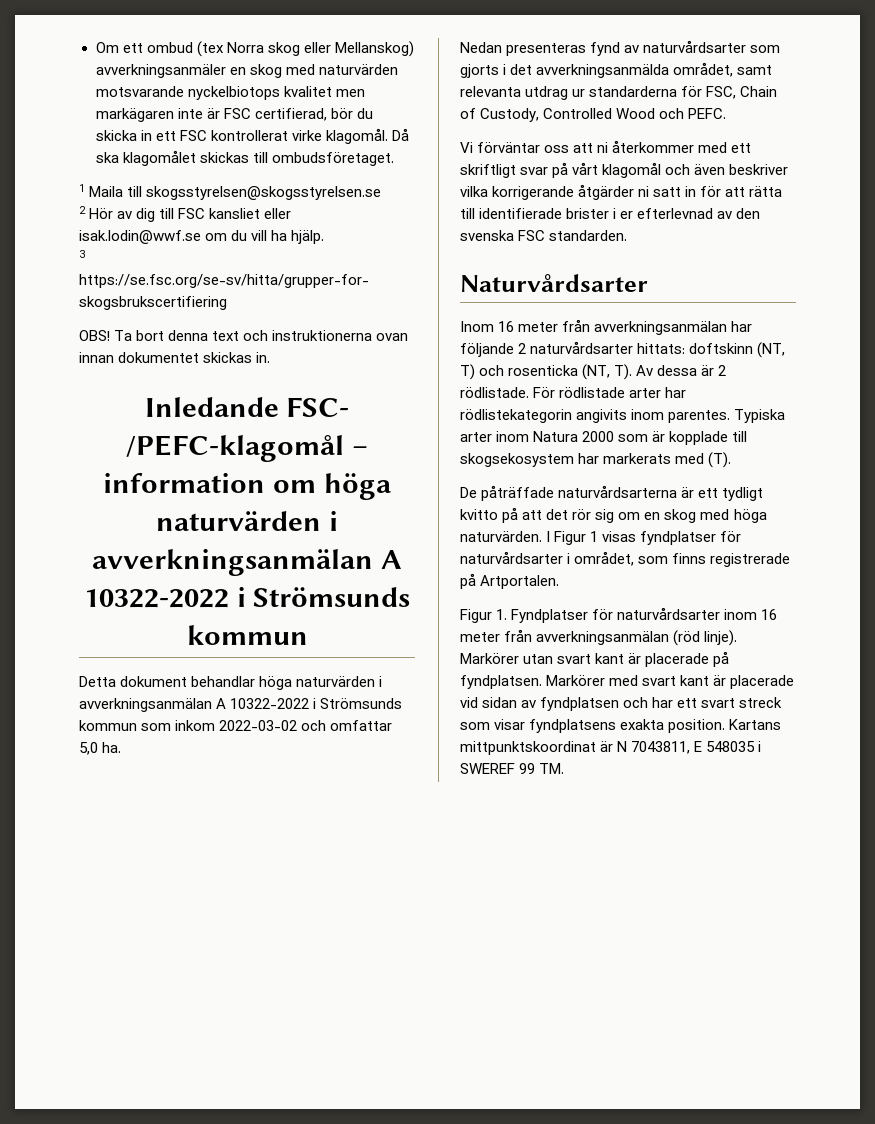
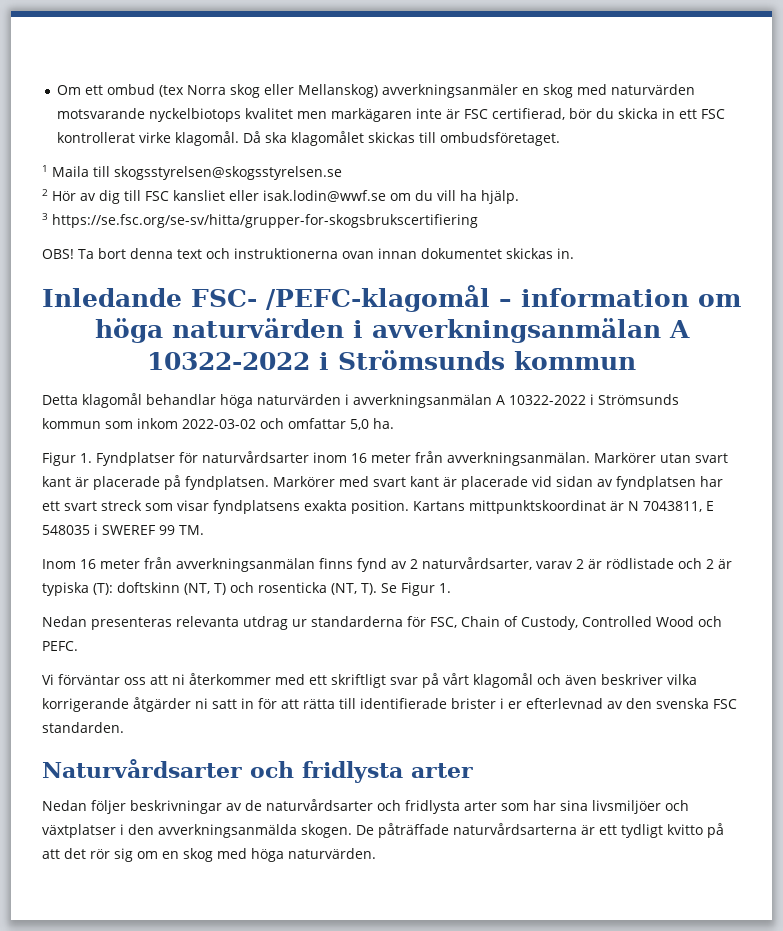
[120,676,188,687] dokument -> [82,393,142,408] klagomål
[460,40,781,56] [460,62,773,78] Nedan presenteras fynd av naturvårdsarter som gjorts i det avverkningsanmälda området, samt -> [42,451,728,466] [42,475,723,490] [42,500,714,514] [42,524,204,535] [42,557,732,572] [42,582,451,596] [42,616,172,630] Figur 1. Fyndplatser för naturvårdsarter inom 16 meter från avverkningsanmälan. Markörer utan svart kant är placerade på fyndplatsen. Markörer med svart kant är placerade vid sidan av fyndplatsen har ett svart streck som visar fyndplatsens exakta position. Kartans mittpunktskoordinat är N 7043811, E 548035 i SWEREF 99 TM. // Inom 16 meter från avverkningsanmälan finns fynd av 2 naturvårdsarter, varav 2 är rödlistade och 2 är typiska (T): doftskinn (NT, T) och rosenticka (NT, T). Se Figur 1. // Nedan presenteras
[460,319,753,335] [460,341,786,358] [460,364,727,380] [460,387,687,398] [460,409,786,423] [460,431,748,445] [460,452,732,468] // Inom 16 meter från avverkningsanmälan har följande 2 naturvårdsarter hittats: doftskinn (NT, T) och rosenticka (NT, T). Av dessa är 2 rödlistade. För rödlistade arter har rödlistekategorin angivits inom parentes. Typiska arter inom Natura 2000 som är kopplade till skogsekosystem har markerats med (T). // -> [250,761,473,783] [42,799,689,814] [42,824,352,838] och fridlysta arter // Nedan följer beskrivningar av de naturvårdsarter och fridlysta arter som har sina livsmiljöer och växtplatser i den avverkningsanmälda skogen.
[546,531,742,545] [460,551,791,567] [460,573,560,589] [460,607,778,623] [460,629,738,646] [460,651,730,667] [460,675,795,689] [460,697,783,711] [460,719,782,733] [460,741,762,755] [460,763,565,774] I Figur 1 visas fyndplatser för naturvårdsarter i området, som finns registrerade på Artportalen. // Figur 1. Fyndplatser för naturvårdsarter inom 16 meter från avverkningsanmälan (röd linje). Markörer utan svart kant är placerade på fyndplatsen. Markörer med svart kant är placerade vid sidan av fyndplatsen och har ett svart streck som visar fyndplatsens exakta position. Kartans mittpunktskoordinat är N 7043811, E 548035 i SWEREF 99 TM. -> (376, 853) none

